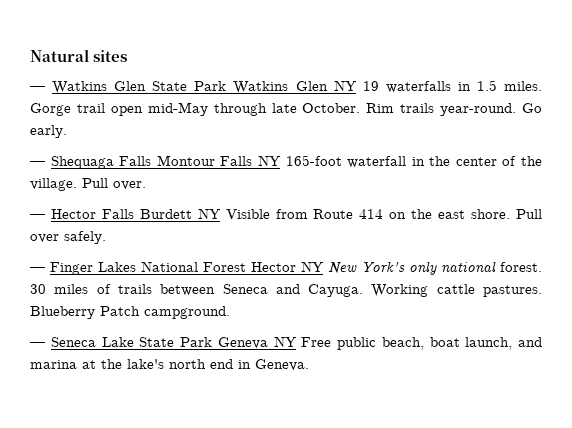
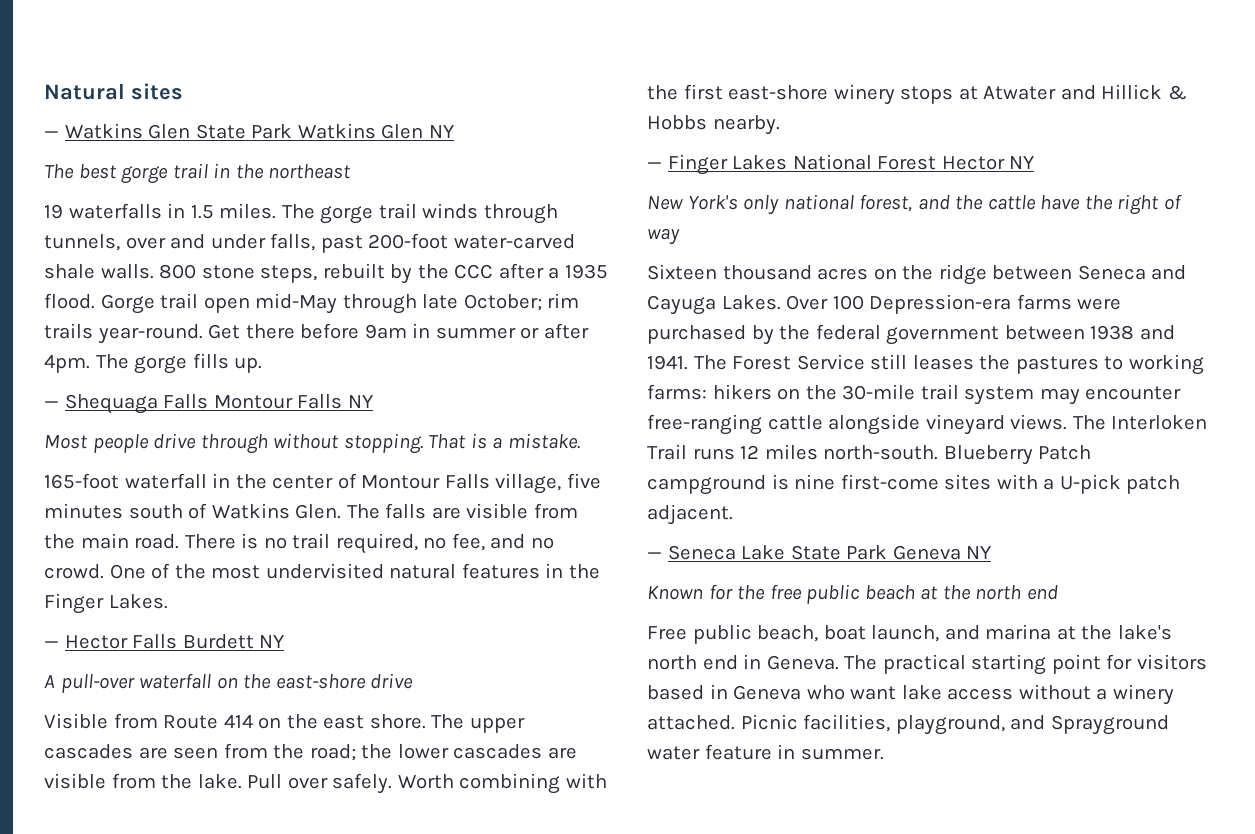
(357, 85) none -> [44,163,352,184] // The best gorge trail in the northeast //
(542, 86) none -> [281,203,558,224] [44,233,575,253] [44,263,608,284] [44,293,95,309] The gorge trail winds through tunnels, over and under falls, past 200-foot water-carved shale walls. 800 stone steps, rebuilt by the CCC after a 1935 flood.
[302,103,542,116] [30,125,67,138] October. Rim trails year-round. Go early. -> [463,293,580,311] [44,323,589,344] [44,353,263,374] October; rim trails year-round. Get there before 9am in summer or after 4pm. The gorge fills up.
(281, 160) none -> [44,433,580,454] // Most people drive through without stopping. That is a mistake. //
[520,156,542,166] [30,178,146,191] the village. Pull over. -> [361,473,601,494] [44,503,578,519] [44,533,554,554] [44,563,600,579] [44,593,168,614] Montour Falls village, five minutes south of Watkins Glen. The falls are visible from the main road. There is no trail required, no fee, and no crowd. One of the most undervisited natural features in the Finger Lakes.
(221, 213) none -> [44,673,414,693] // A pull-over waterfall on the east-shore drive //
[515,209,542,219] [30,231,106,244] Pull over safely. -> [431,714,525,733] [44,743,577,761] [44,773,607,794] [647,84,1187,105] [647,115,780,135] The upper cascades are seen from the road; the lower cascades are visible from the lake. Pull over safely. Worth combining with the first east-shore winery stops at Atwater and Hillick & Hobbs nearby.
(324, 266) none -> (1036, 162) //
[500,262,542,272] [30,284,542,297] [30,306,230,319] forest. 30 miles of trails between Seneca and Cayuga. Working cattle pastures. Blueberry Patch campground. -> [859,194,1182,215] [647,228,680,245] [647,264,1187,285] [647,294,1122,315] [647,324,1175,345] [647,354,1204,375] [647,384,1182,405] [647,414,1208,435] [647,444,1092,465] [647,474,1181,495] [647,504,733,525] forest, and the cattle have the right of way // Sixteen thousand acres on the ridge between Seneca and Cayuga Lakes. Over 100 Depression-era farms were purchased by the federal government between 1938 and 1941. The Forest Service still leases the pastures to working farms: hikers on the 30-mile trail system may encounter free-ranging cattle alongside vineyard views. The Interloken Trail runs 12 miles north-south. Blueberry Patch campground is nine first-come sites with a U-pick patch adjacent.
(297, 341) none -> [647,584,1058,604] // Known for the free public beach at the north end //
(309, 365) none -> [844,654,1207,675] [647,684,1174,705] [647,714,1169,735] [647,744,884,760] The practical starting point for visitors based in Geneva who want lake access without a winery attached. Picnic facilities, playground, and Sprayground water feature in summer.

